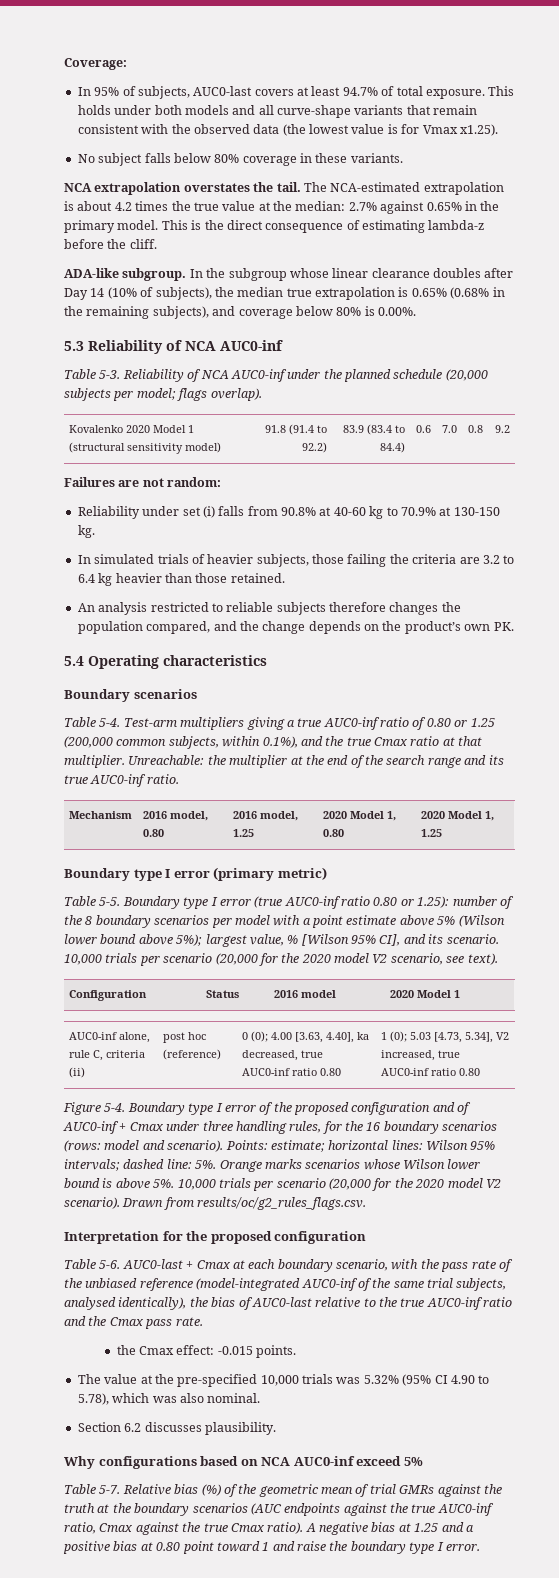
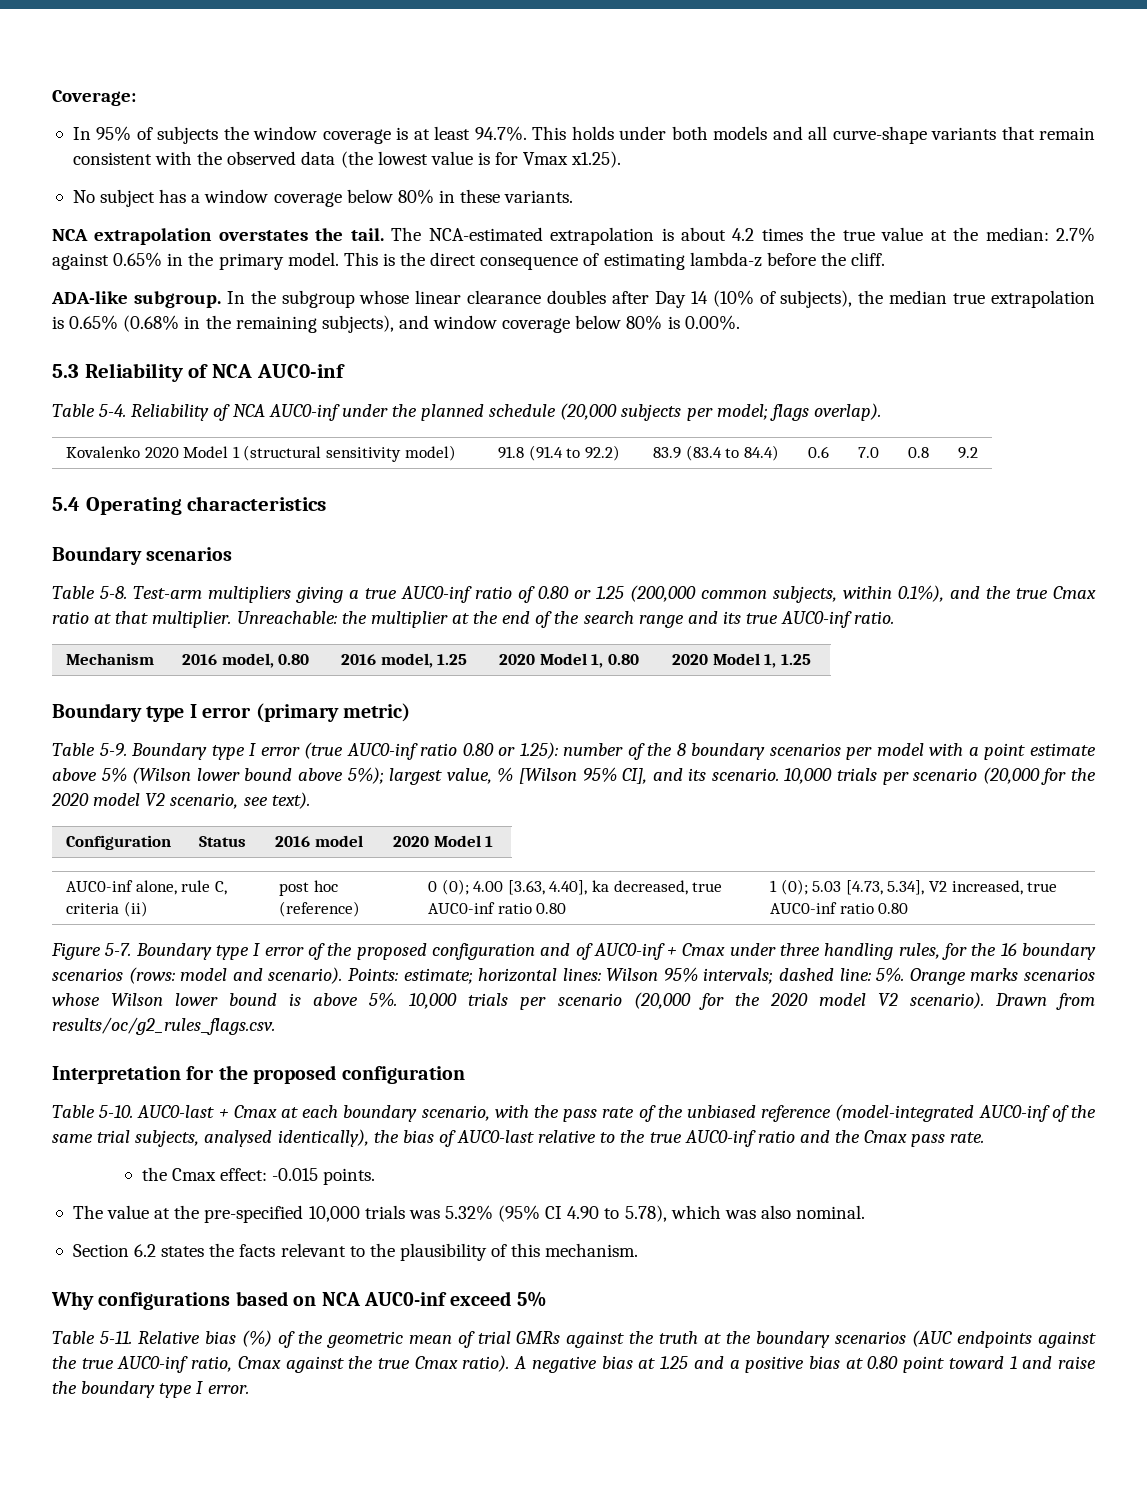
[137,86,485,99] subjects, AUC0-last covers at least 94.7% of total exposure. -> [157,126,527,144] subjects the window coverage is at least 94.7%.
[144,153,297,166] falls below 80% coverage -> [159,189,434,207] has a window coverage below 80%
(236, 311) none -> [433,315,498,329] window
[99,370,121,379] 5-3. -> [99,404,127,417] 5-4.
[64,477,222,487] [77,506,500,519] [77,525,95,538] [77,554,515,567] [77,573,285,586] [77,602,461,615] [77,621,514,634] // Failures are not random: // Reliability under set (i) falls from 90.8% at 40-60 kg to 70.9% at 130-150 kg. // In simulated trials of heavier subjects, those failing the criteria are 3.2 to 6.4 kg heavier than those retained. // An analysis restricted to reliable subjects therefore changes the population compared, and the change depends on the product’s own PK. -> (979, 453) none
[99,718,121,727] 5-4. -> [100,586,127,599] 5-8.
[99,897,121,906] 5-5. -> [99,743,127,756] 5-9.
[104,1103,126,1112] 5-4. -> [105,943,132,956] 5-7.
[99,1260,121,1269] 5-6. -> [99,1105,134,1118] 5-10.
[144,1422,276,1435] discusses plausibility. -> [161,1243,639,1261] states the facts relevant to the plausibility of this mechanism.
[99,1485,121,1494] 5-7. -> [99,1331,132,1344] 5-11.

